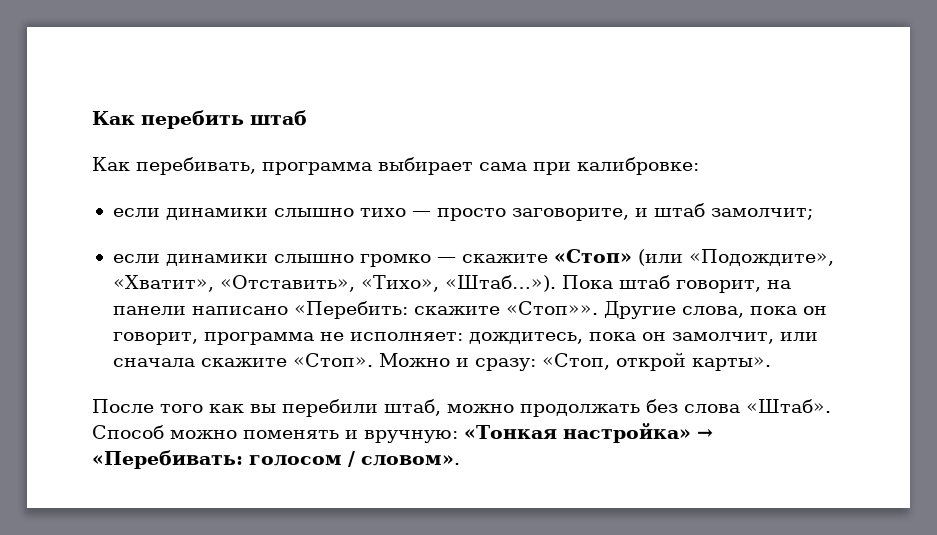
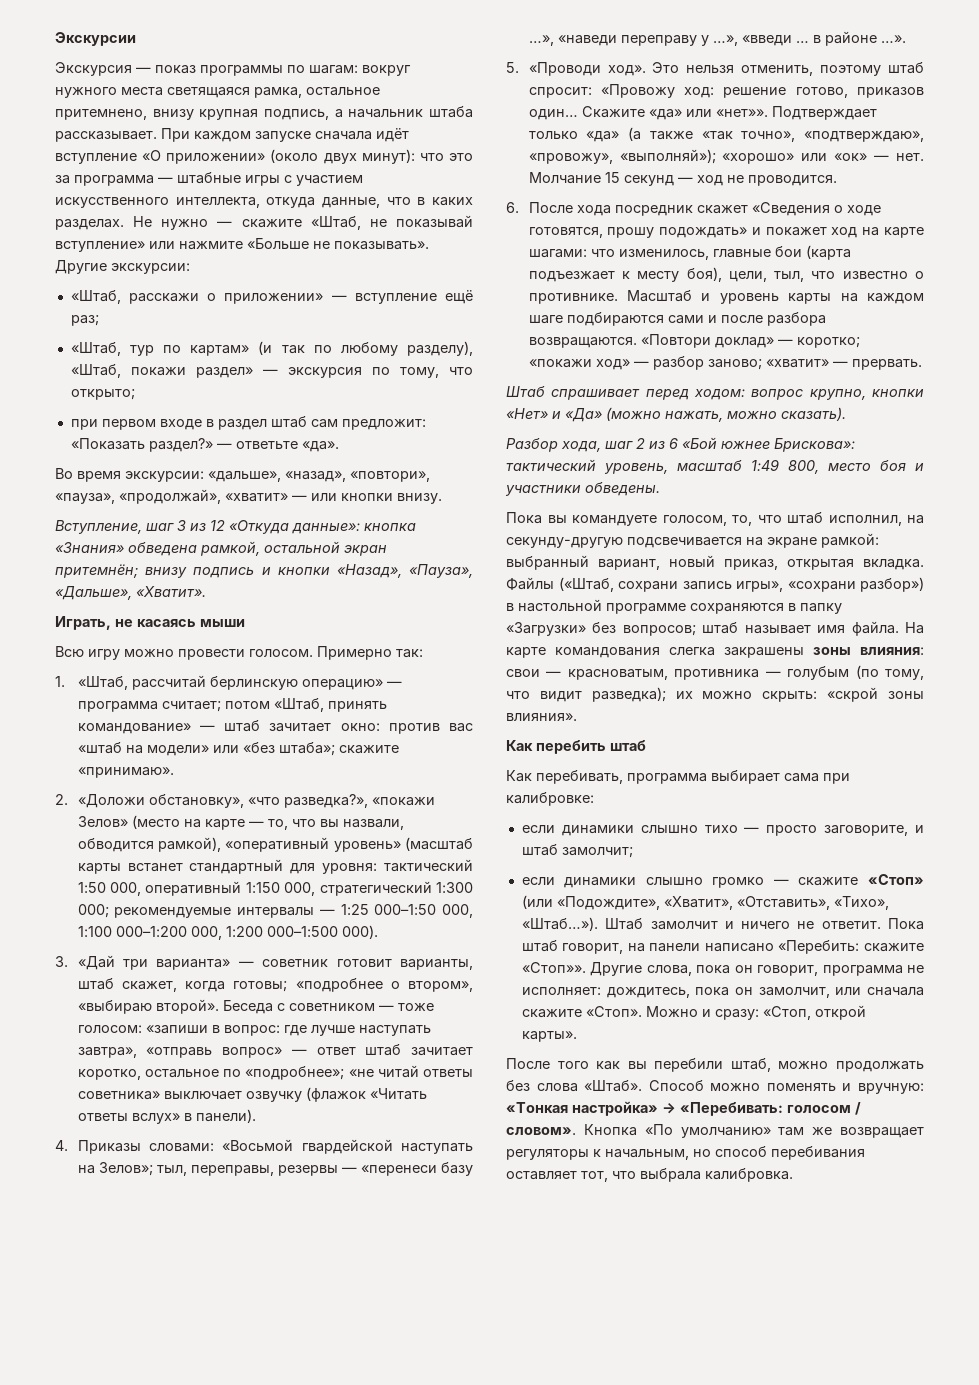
(92, 118) none -> [55,32,136,46] [55,62,411,76] [55,87,380,98] [55,106,474,120] [55,128,409,142] [55,149,474,164] [55,172,363,186] [55,197,474,208] [55,215,473,230] [55,238,429,252] [55,260,190,274] [70,290,474,304] [70,315,99,326] [70,341,474,356] [70,364,474,378] [70,389,135,400] [70,416,426,430] [70,438,339,452] [55,468,430,482] [55,489,442,504] [55,520,416,534] [55,541,387,556] [55,564,473,578] [55,586,206,600] [55,616,245,630] [55,646,423,660] [55,675,402,690] [77,698,387,712] [77,720,473,734] [77,742,399,756] [77,767,174,778] [55,794,435,808] [77,815,404,830] [77,837,474,852] [77,859,473,874] [77,881,473,896] [77,904,473,918] [77,925,378,940] [55,955,473,970] [77,978,473,992] [77,999,434,1014] [77,1025,431,1036] [77,1044,473,1058] [77,1065,473,1080] [77,1087,427,1102] [77,1109,256,1124] [55,1139,474,1154] [77,1162,474,1176] [528,31,906,46] [506,62,924,76] [528,84,924,98] [528,106,877,120] [528,127,924,142] [528,149,924,164] [528,172,837,186] [506,202,881,216] [528,227,924,238] [528,245,851,260] [528,267,924,282] [528,290,924,304] [528,312,826,326] [528,334,860,348] [528,356,922,370] [506,386,924,400] [506,407,846,422] [506,437,855,452] [506,459,924,474] [505,482,660,496] [506,512,924,526] [506,533,879,548] [506,555,924,570] [506,577,924,592] [506,599,842,614] [506,621,924,636] [506,647,924,658] [506,665,924,680] [506,687,924,702] [506,713,577,721] Экскурсии // Экскурсия — показ программы по шагам: вокруг нужного места светящаяся рамка, остальное притемнено, внизу крупная подпись, а начальник штаба рассказывает. При каждом запуске сначала идёт вступление «О приложении» (около двух минут): что это за программа — штабные игры с участием искусственного интеллекта, откуда данные, что в каких разделах. Не нужно — скажите «Штаб, не показывай вступление» или нажмите «Больше не показывать». Другие экскурсии: // «Штаб, расскажи о приложении» — вступление ещё раз; // «Штаб, тур по картам» (и так по любому разделу), «Штаб, покажи раздел» — экскурсия по тому, что открыто; // при первом входе в раздел штаб сам предложит: «Показать раздел?» — ответьте «да». // Во время экскурсии: «дальше», «назад», «повтори», «пауза», «продолжай», «хватит» — или кнопки внизу. // Вступление, шаг 3 из 12 «Откуда данные»: кнопка «Знания» обведена рамкой, остальной экран притемнён; внизу подпись и кнопки «Назад», «Пауза», «Дальше», «Хватит». // Играть, не касаясь мыши // Всю игру можно провести голосом. Примерно так: // 1. «Штаб, рассчитай берлинскую операцию» — программа считает; потом «Штаб, принять командование» — штаб зачитает окно: против вас «штаб на модели» или «без штаба»; скажите «принимаю». // 2. «Доложи обстановку», «что разведка?», «покажи Зелов» (место на карте — то, что вы назвали, обводится рамкой), «оперативный уровень» (масштаб карты встанет стандартный для уровня: тактический 1:50 000, оперативный 1:150 000, стратегический 1:300 000; рекомендуемые интервалы — 1:25 000–1:50 000, 1:100 000–1:200 000, 1:200 000–1:500 000). // 3. «Дай три варианта» — советник готовит варианты, штаб скажет, когда готовы; «подробнее о втором», «выбираю второй». Беседа с советником — тоже голосом: «запиши в вопрос: где лучше наступать завтра», «отправь вопрос» — ответ штаб зачитает коротко, остальное по «подробнее»; «не читай ответы советника» выключает озвучку (флажок «Читать ответы вслух» в панели). // 4. Приказы словами: «Восьмой гвардейской наступать на Зелов»; тыл, переправы, резервы — «перенеси базу …», «наведи переправу у …», «введи … в районе …». // 5. «Проводи ход». Это нельзя отменить, поэтому штаб спросит: «Провожу ход: решение готово, приказов один… Скажите «да» или «нет»». Подтверждает только «да» (а также «так точно», «подтверждаю», «провожу», «выполняй»); «хорошо» или «ок» — нет. Молчание 15 секунд — ход не проводится. // 6. После хода посредник скажет «Сведения о ходе готовятся, прошу подождать» и покажет ход на карте шагами: что изменилось, главные бои (карта подъезжает к месту боя), цели, тыл, что известно о противнике. Масштаб и уровень карты на каждом шаге подбираются сами и после разбора возвращаются. «Повтори доклад» — коротко; «покажи ход» — разбор заново; «хватит» — прервать. // Штаб спрашивает перед ходом: вопрос крупно, кнопки «Нет» и «Да» (можно нажать, можно сказать). // Разбор хода, шаг 2 из 6 «Бой южнее Брискова»: тактический уровень, масштаб 1:49 800, место боя и участники обведены. // Пока вы командуете голосом, то, что штаб исполнил, на секунду-другую подсвечивается на экране рамкой: выбранный вариант, новый приказ, открытая вкладка. Файлы («Штаб, сохрани запись игры», «сохрани разбор») в настольной программе сохраняются в папку «Загрузки» без вопросов; штаб называет имя файла. На карте командования слегка закрашены зоны влияния: свои — красноватым, противника — голубым (по тому, что видит разведка); их можно скрыть: «скрой зоны влияния». //
(556, 283) none -> [605,918,881,930] Штаб замолчит и ничего не ответит.
(460, 460) none -> [583,1124,924,1138] [506,1146,865,1160] [506,1168,793,1182] Кнопка «По умолчанию» там же возвращает регуляторы к начальным, но способ перебивания оставляет тот, что выбрала калибровка.

